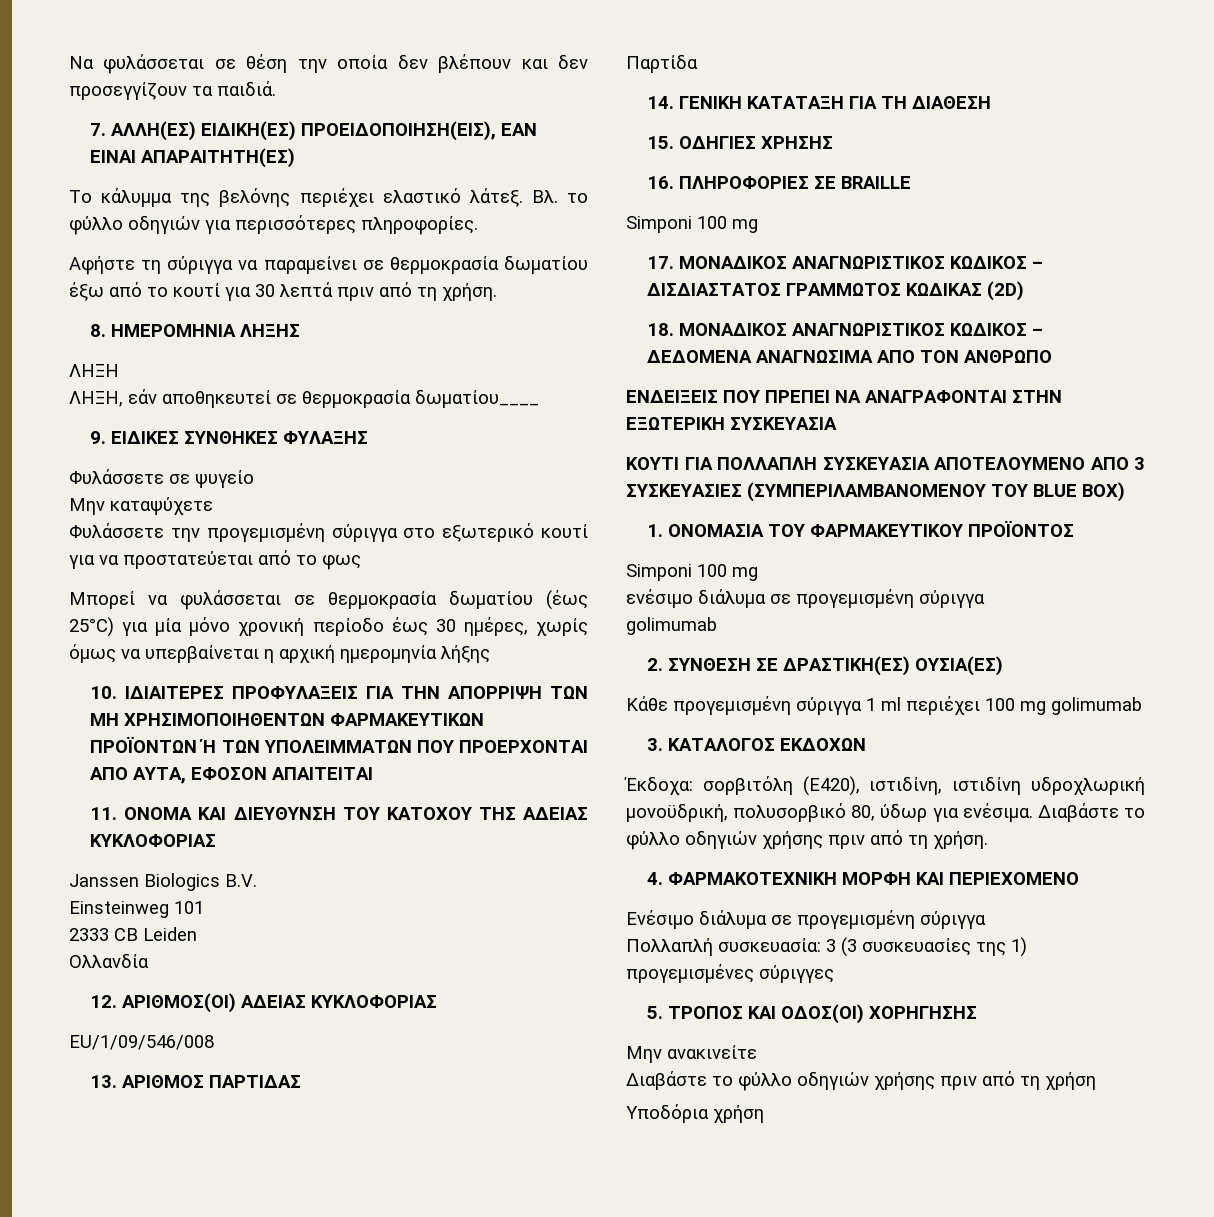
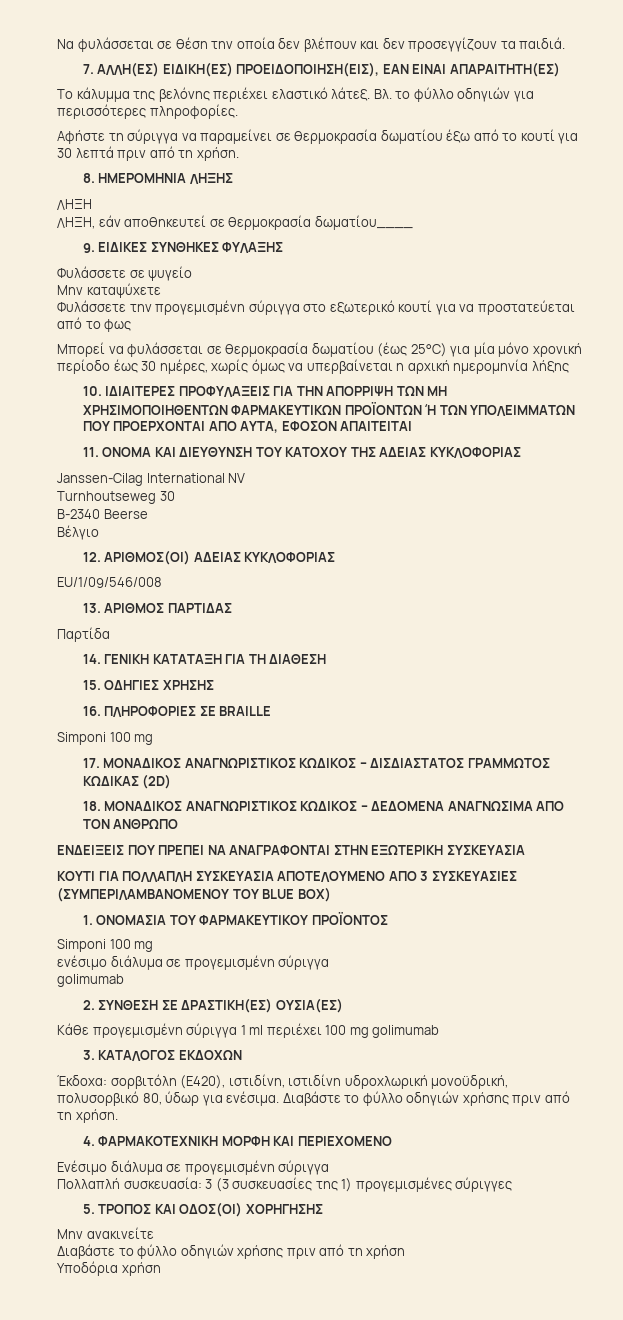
[69,873,257,891] [69,901,204,918] [69,927,197,941] [69,953,149,968] Janssen Biologics B.V. // Einsteinweg 101 // 2333 CB Leiden // Ολλανδία -> [57,473,246,486] [57,491,175,504] [57,509,148,519] [57,525,99,540] Janssen-Cilag International NV // Turnhoutseweg 30 // B-2340 Beerse // Βέλγιο

